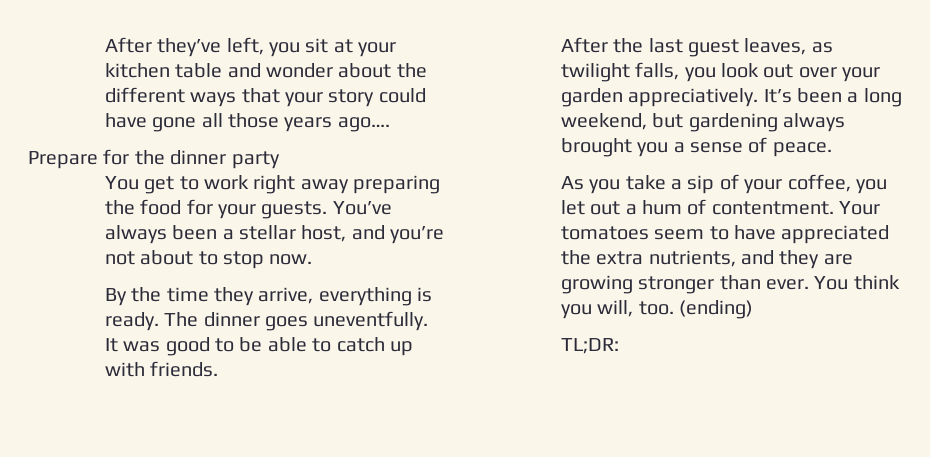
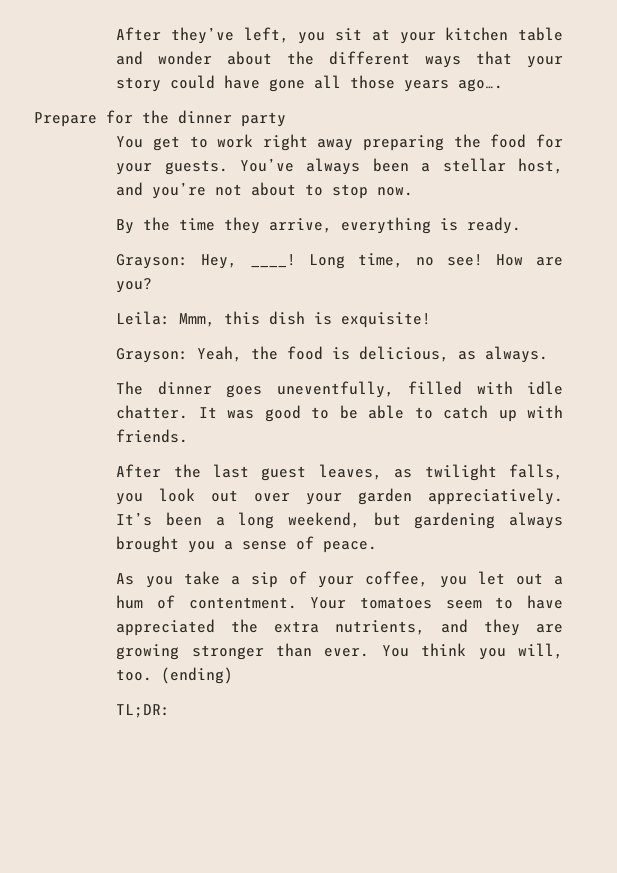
[164,311,429,331] The dinner goes uneventfully. -> [116,253,563,269] [116,278,153,293] [116,311,432,328] [116,346,549,363] [116,381,563,398] [116,405,189,419] // Grayson: Hey, ____! Long time, no see! How are you? // Leila: Mmm, this dish is exquisite! // Grayson: Yeah, the food is delicious, as always. // The dinner goes uneventfully, filled with idle chatter.

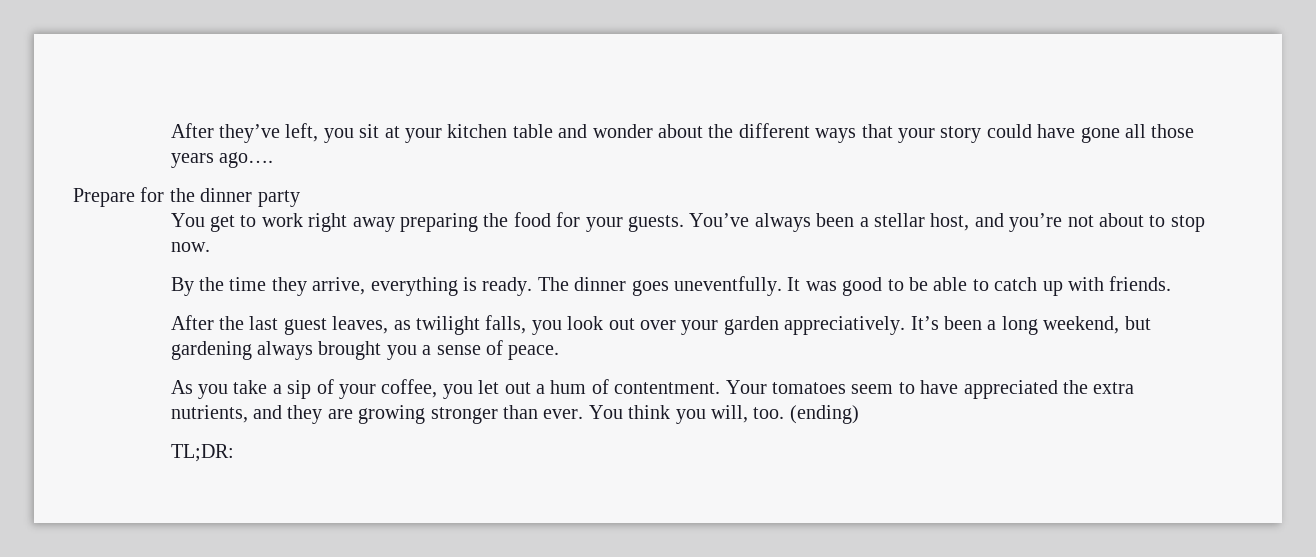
[116,253,563,269] [116,278,153,293] [116,311,432,328] [116,346,549,363] [116,381,563,398] [116,405,189,419] // Grayson: Hey, ____! Long time, no see! How are you? // Leila: Mmm, this dish is exquisite! // Grayson: Yeah, the food is delicious, as always. // The dinner goes uneventfully, filled with idle chatter. -> [537,276,783,296] The dinner goes uneventfully.

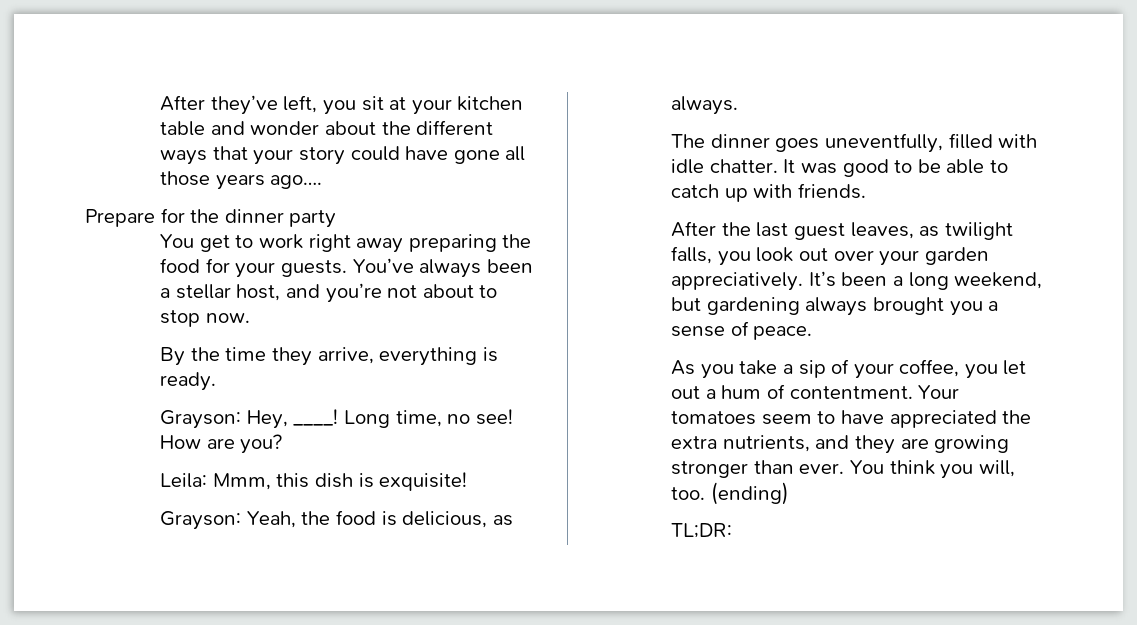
[537,276,783,296] The dinner goes uneventfully. -> [160,409,513,429] [160,434,283,454] [160,472,468,491] [160,510,513,530] [671,96,739,115] [671,133,1038,153] [671,159,778,174] // Grayson: Hey, ____! Long time, no see! How are you? // Leila: Mmm, this dish is exquisite! // Grayson: Yeah, the food is delicious, as always. // The dinner goes uneventfully, filled with idle chatter.

